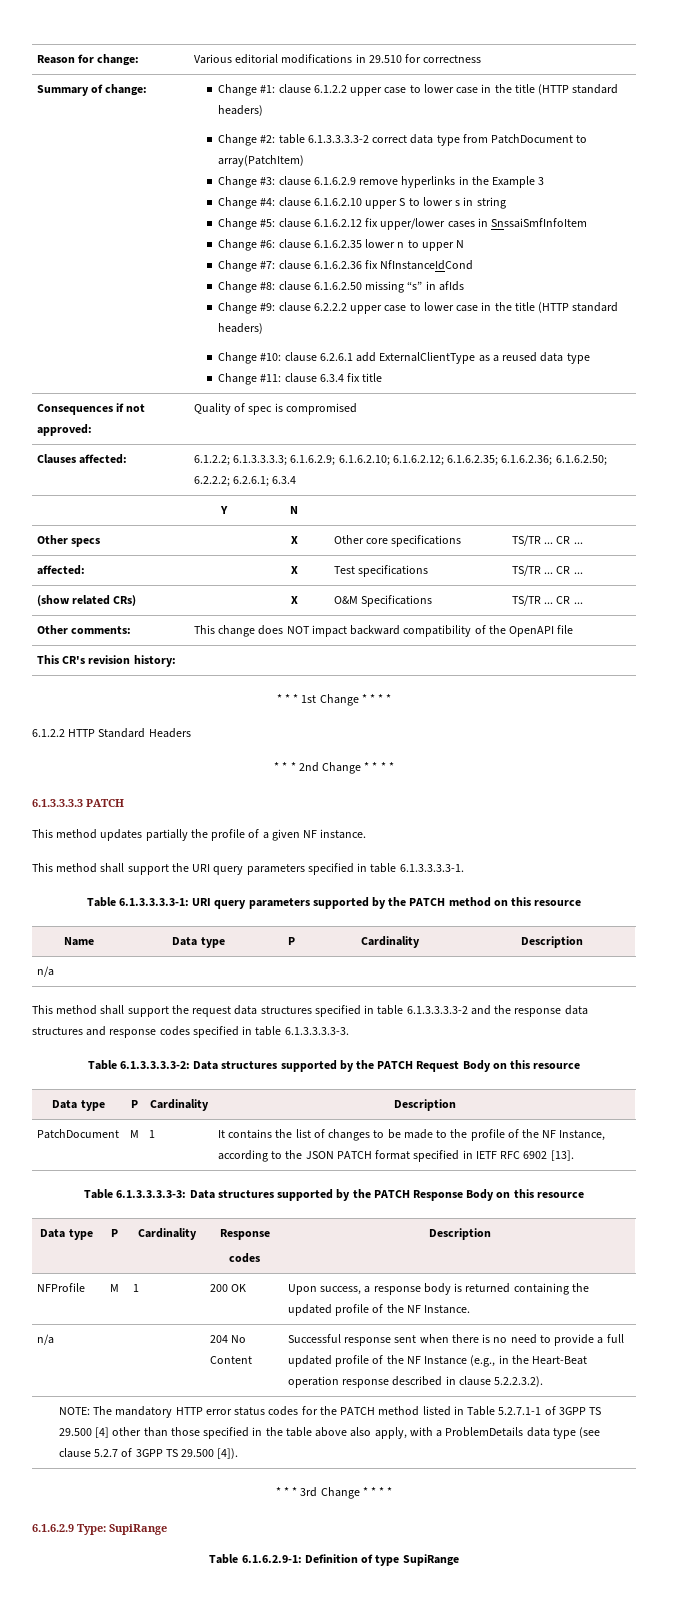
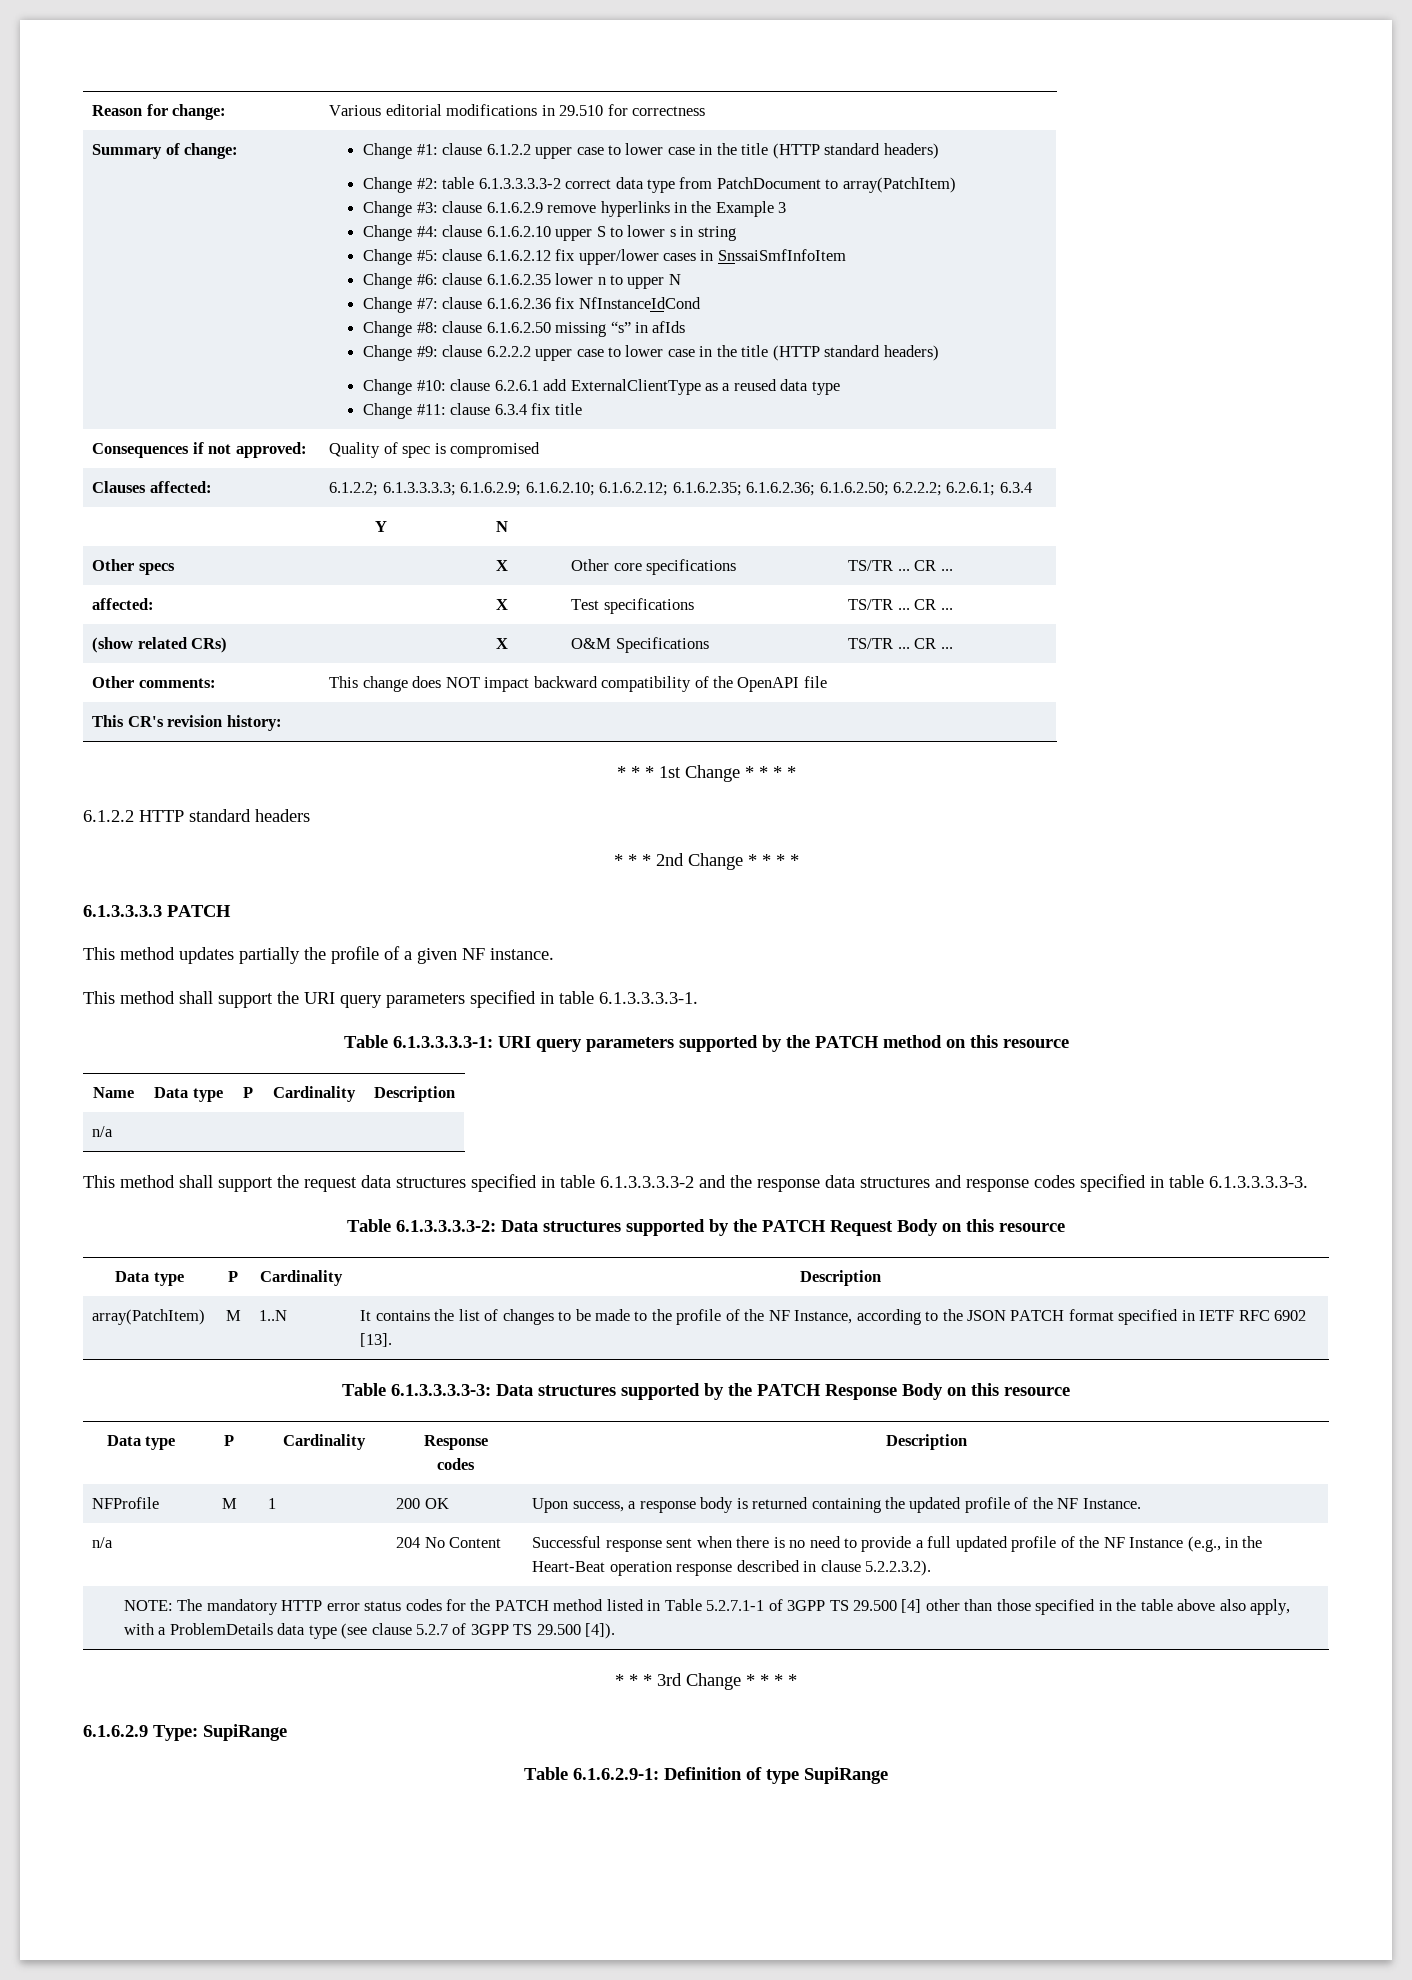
[98,728,191,738] Standard Headers -> [189,809,310,822] standard headers
[36,1129,119,1139] [130,1130,139,1138] [148,1130,155,1138] PatchDocument | M | 1 -> [92,1309,206,1325] [225,1310,241,1321] [259,1310,288,1321] array(PatchItem) | M | 1..N

